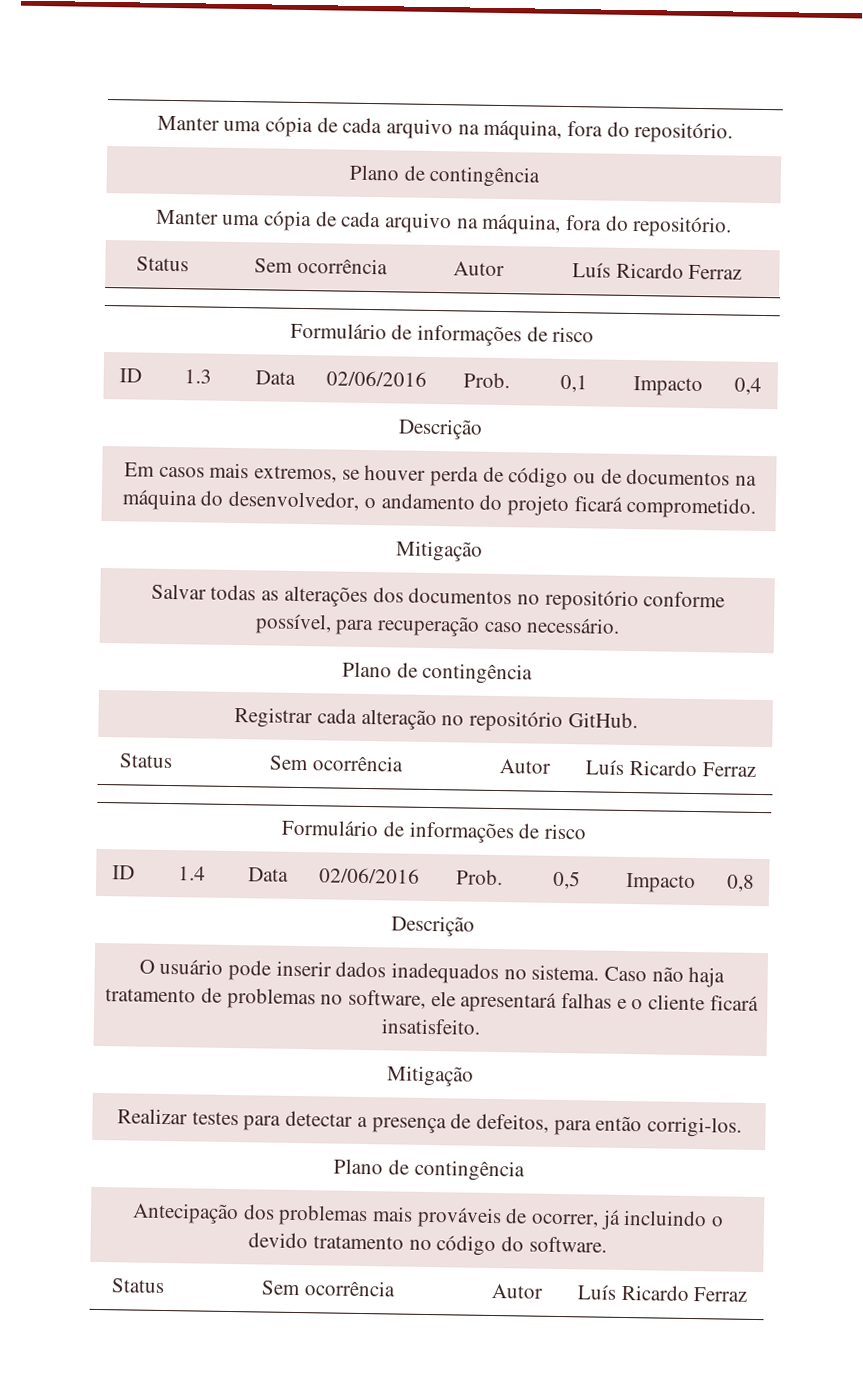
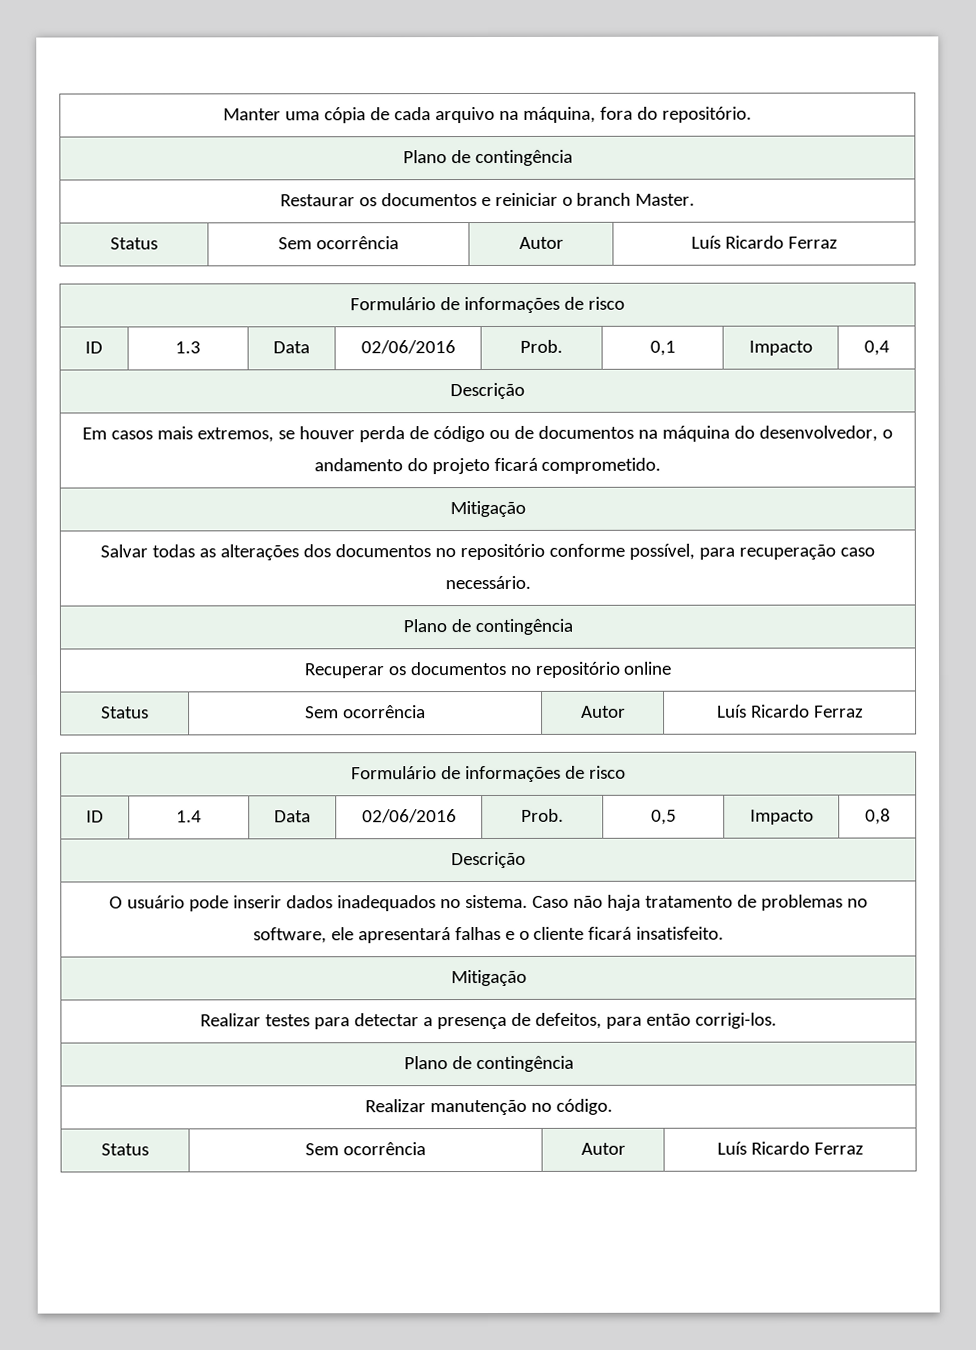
[155,209,733,238] Manter uma cópia de cada arquivo na máquina, fora do repositório. -> [279,192,696,207] Restaurar os documentos e reiniciar o branch Master.
[234,707,638,733] Registrar cada alteração no repositório GitHub. -> [303,661,672,679] Recuperar os documentos no repositório online
[131,1202,725,1230] [248,1232,607,1257] Antecipação dos problemas mais prováveis de ocorrer, já incluindo o devido tratamento no código do software. -> [364,1098,613,1116] Realizar manutenção no código.

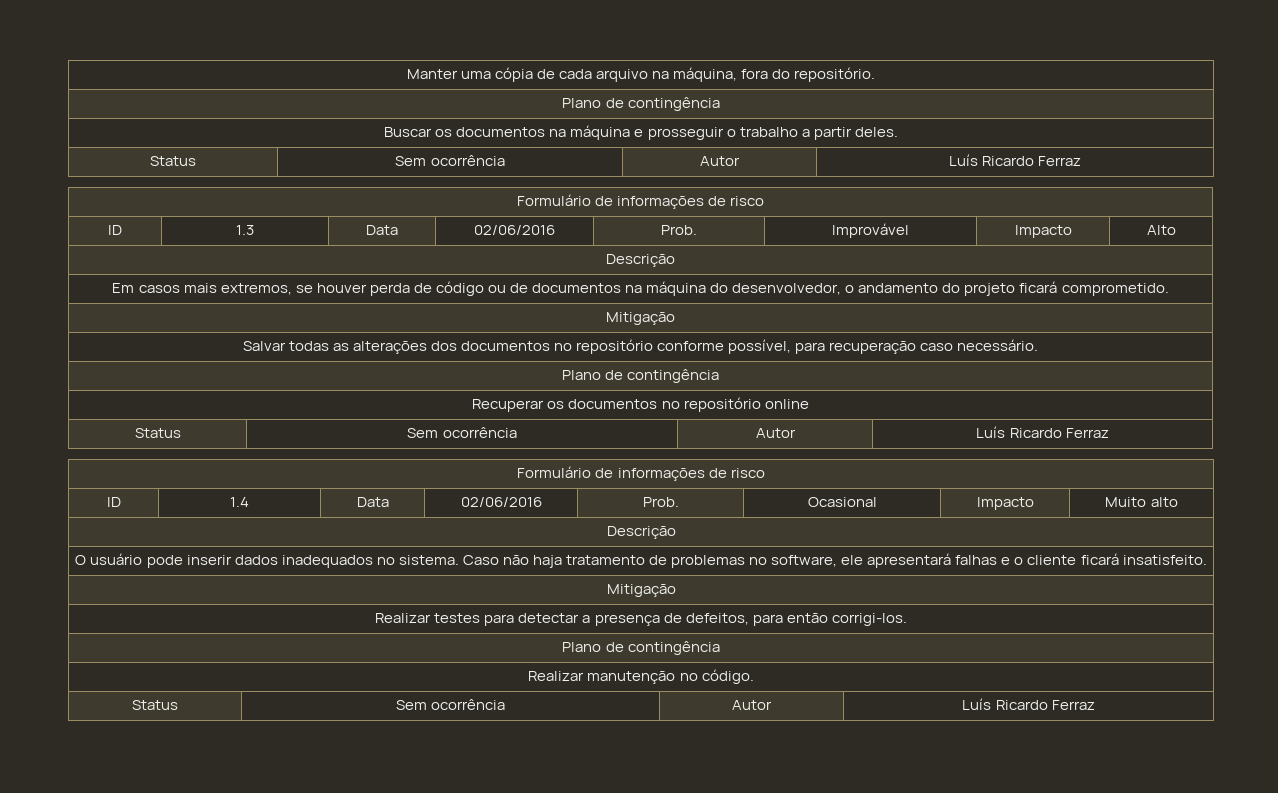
[279,192,696,207] Restaurar os documentos e reiniciar o branch Master. -> [384,125,898,140] Buscar os documentos na máquina e prosseguir o trabalho a partir deles.
[649,340,676,356] [748,340,813,356] [863,340,890,356] 0,1 | Impacto | 0,4 -> [832,223,909,238] [1014,225,1072,238] [1146,225,1176,235] Improvável | Impacto | Alto
[650,809,677,825] [749,809,814,825] [864,808,891,825] 0,5 | Impacto | 0,8 -> [807,497,877,507] [976,497,1034,510] [1105,497,1178,507] Ocasional | Impacto | Muito alto

